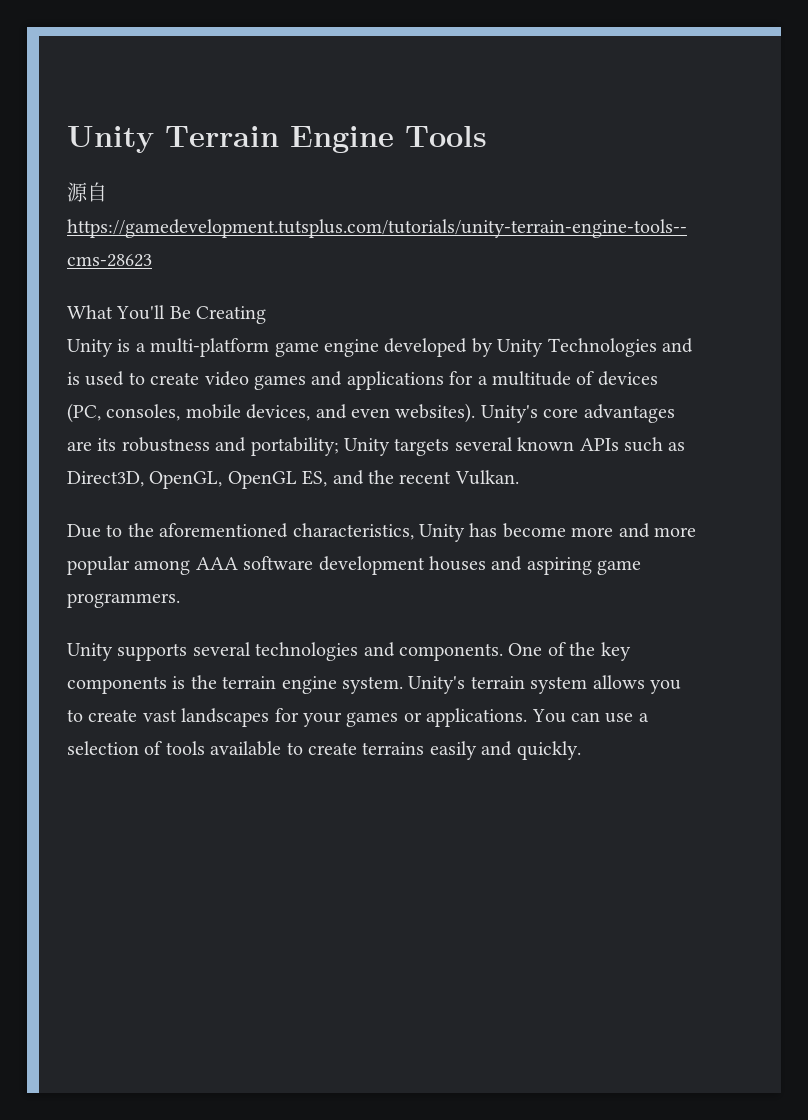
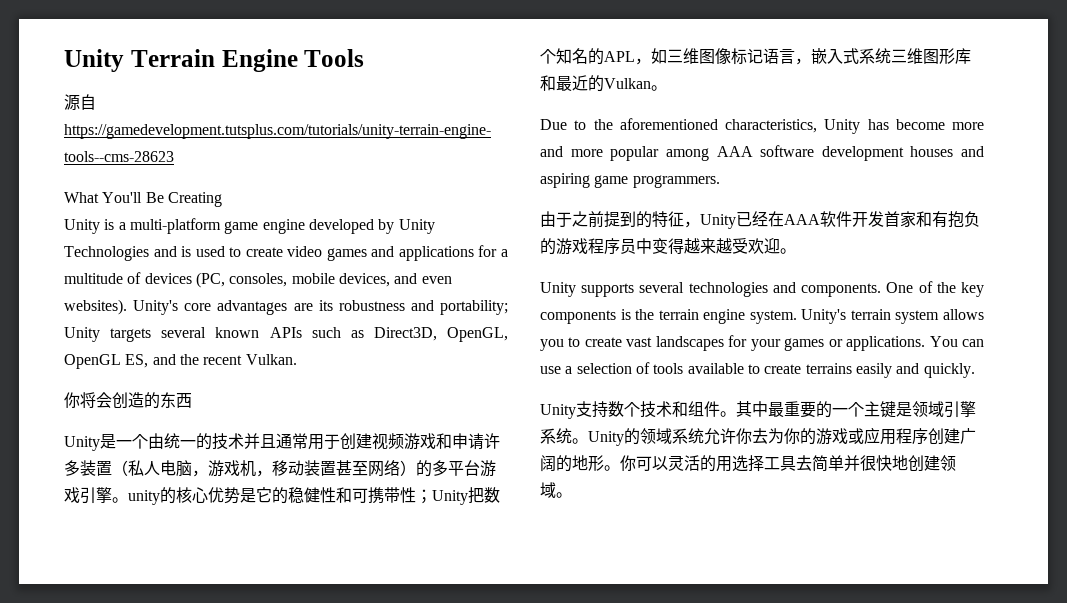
(519, 477) none -> [64,392,192,409] [64,433,500,451] [64,459,496,477] [64,487,500,505] [540,48,971,65] [540,75,667,92] // 你将会创造的东西 // Unity是一个由统一的技术并且通常用于创建视频游戏和申请许多装置（私人电脑，游戏机，移动装置甚至网络）的多平台游戏引擎。unity的核心优势是它的稳健性和可携带性；Unity把数个知名的APL，如三维图像标记语言，嵌入式系统三维图形库和最近的Vulkan。
(180, 600) none -> [540,211,980,229] [540,238,796,255] // 由于之前提到的特征，Unity已经在AAA软件开发首家和有抱负的游戏程序员中变得越来越受欢迎。
(581, 750) none -> [540,401,976,419] [540,427,976,446] [540,455,956,472] [540,482,572,498] // Unity支持数个技术和组件。其中最重要的一个主键是领域引擎系统。Unity的领域系统允许你去为你的游戏或应用程序创建广阔的地形。你可以灵活的用选择工具去简单并很快地创建领域。

